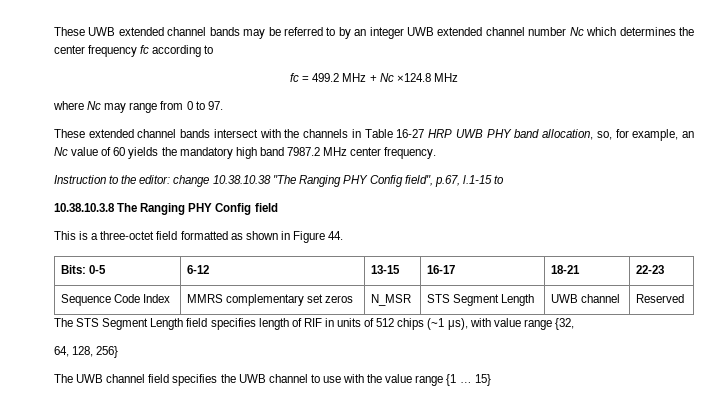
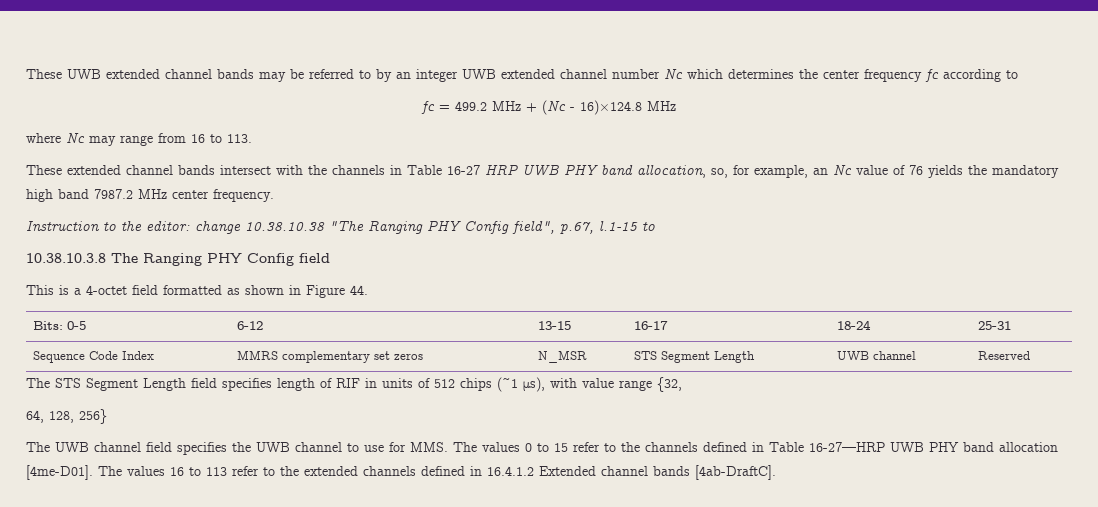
[379,73,431,82] Nc ×124.8 -> [542,100,642,115] (Nc - 16)×124.8
[186,101,223,110] 0 to 97. -> [191,134,252,143] 16 to 113.
[113,147,126,156] 60 -> [909,165,923,175] 76
[100,231,155,240] three-octet -> [86,285,127,295] 4-octet
[551,265,581,274] [636,265,665,274] 18-21 | 22-23 -> [836,320,871,330] [977,321,1011,330] 18-24 | 25-31
[343,374,491,386] with the value range {1 … 15} -> [389,442,1058,452] [26,465,776,480] for MMS. The values 0 to 15 refer to the channels defined in Table 16-27—HRP UWB PHY band allocation [4me-D01]. The values 16 to 113 refer to the extended channels defined in 16.4.1.2 Extended channel bands [4ab-DraftC].

